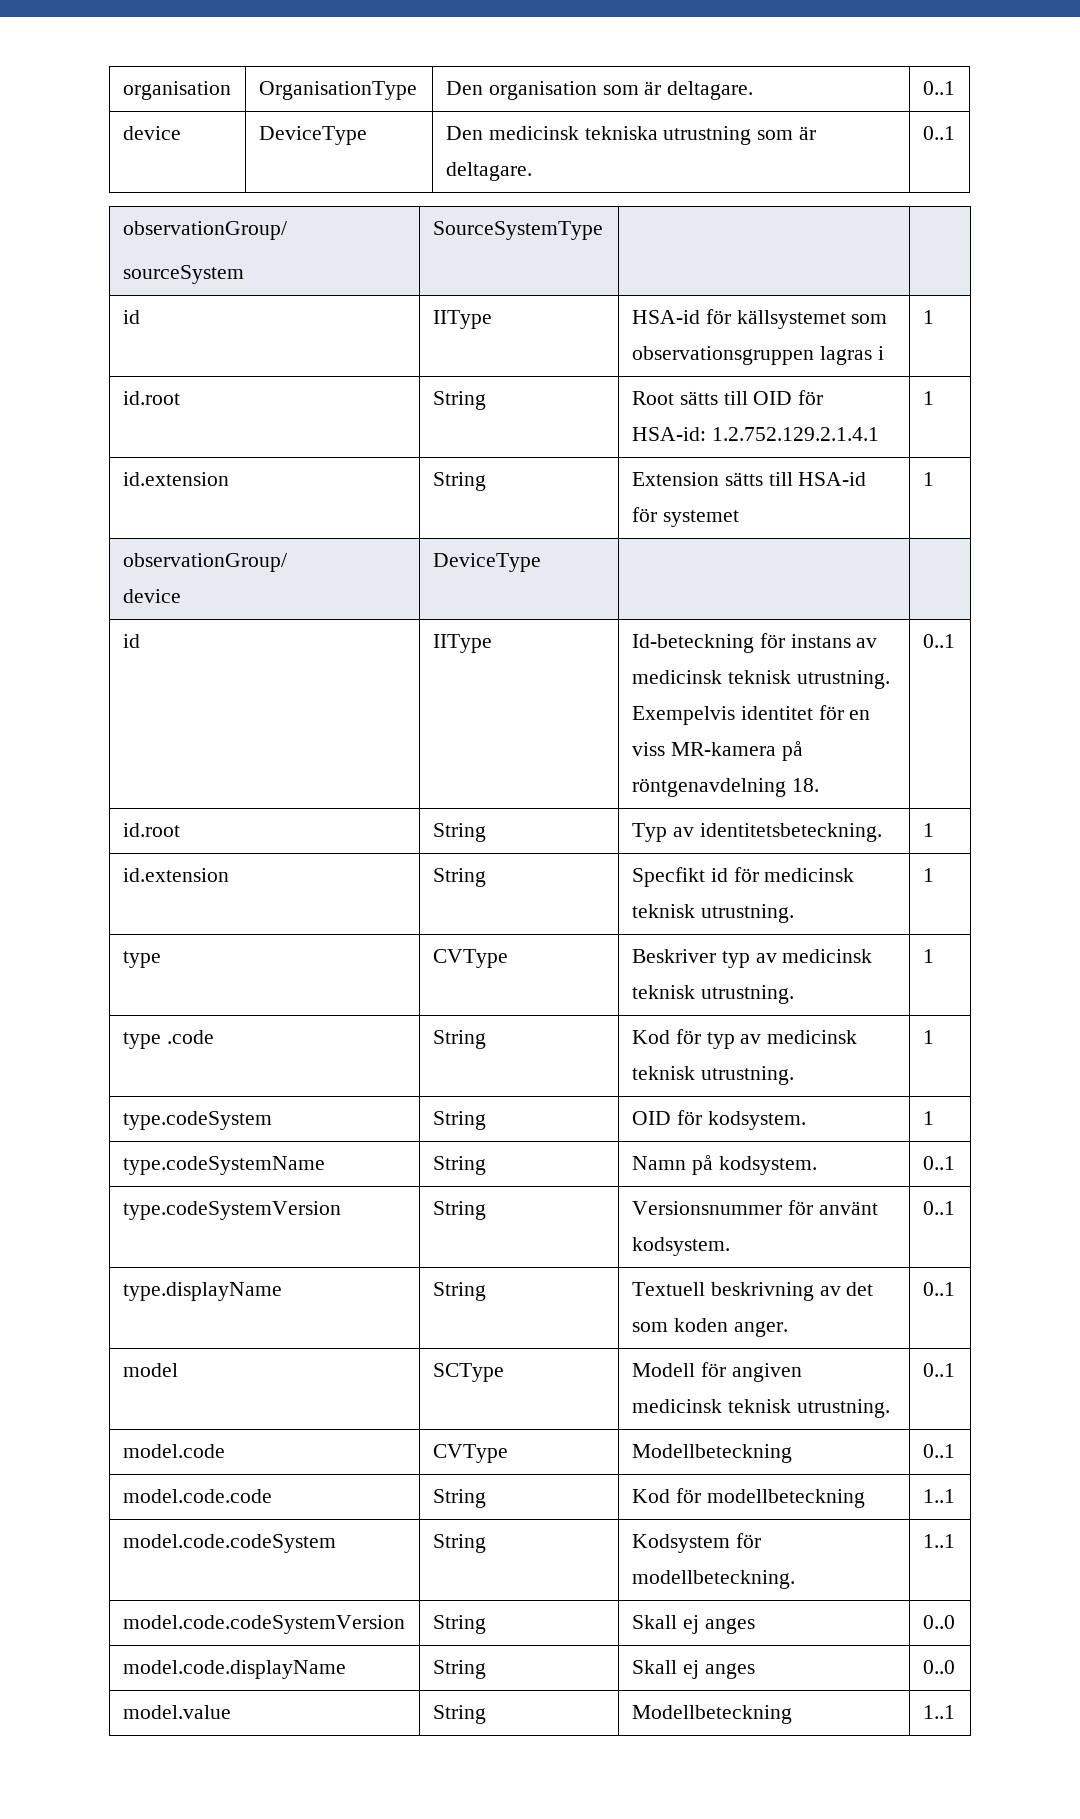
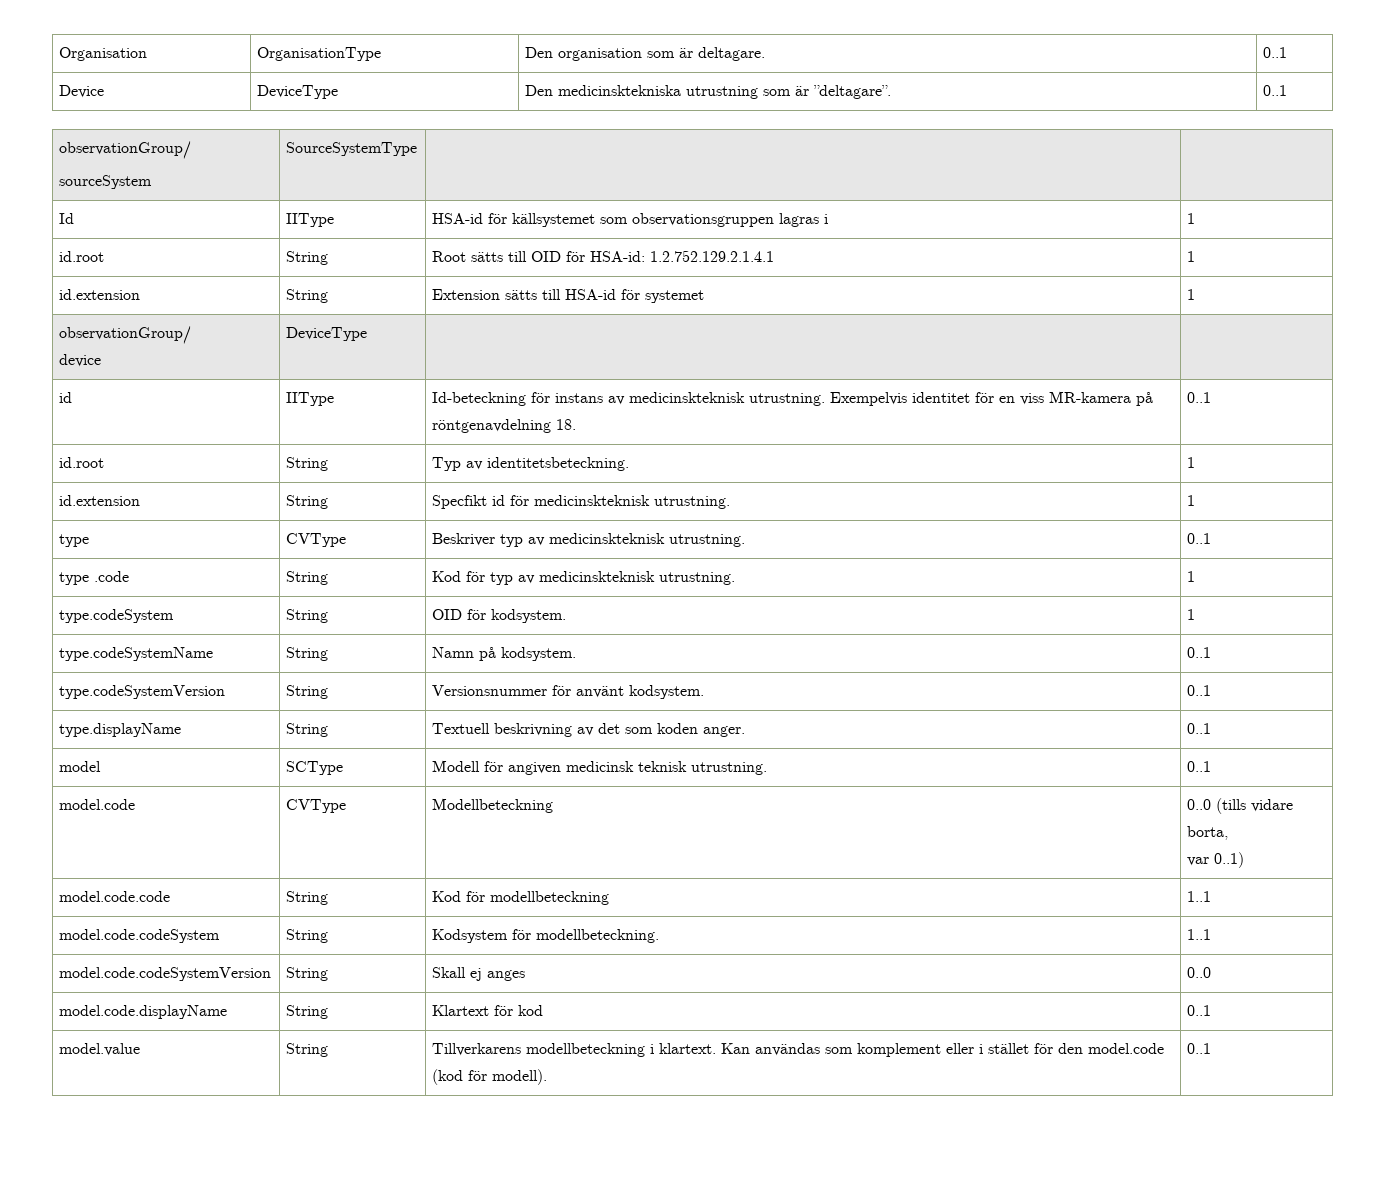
[122,81,231,100] organisation -> [59,47,148,61] Organisation
[122,126,181,140] device -> [59,85,105,98] Device
[488,126,658,140] medicinsk tekniska -> [558,85,682,96] medicinsktekniska
[445,162,532,181] deltagare. -> [814,85,892,99] ”deltagare”.
[122,310,140,324] id -> [59,213,75,224] Id
[631,670,791,684] medicinsk teknisk -> [629,392,746,403] medicinskteknisk
[764,868,855,882] [631,904,695,918] medicinsk teknisk -> [534,495,651,506] medicinskteknisk
[782,949,873,963] [631,985,794,1004] [922,949,934,963] medicinsk teknisk utrustning. | 1 -> [549,533,746,547] [1187,533,1212,544] medicinskteknisk utrustning. | 0..1
[767,1030,858,1044] [631,1066,695,1080] medicinsk teknisk -> [539,571,656,582] medicinskteknisk
[922,1444,955,1458] 0..1 -> [1187,798,1294,814] [1187,826,1229,840] [1187,852,1245,868] 0..0 (tills vidare borta, // var 0..1)
[631,1660,755,1679] [922,1660,955,1674] [122,1705,231,1719] [432,1705,486,1724] [631,1705,792,1724] [922,1705,955,1719] Skall ej anges | 0..0 // model.value | String | Modellbeteckning | 1..1 -> [432,1005,544,1016] [1187,1005,1212,1016] [59,1043,141,1056] [286,1043,329,1057] [432,1043,1165,1057] [432,1069,548,1085] [1187,1043,1212,1054] Klartext för kod | 0..1 // model.value | String | Tillverkarens modellbeteckning i klartext. Kan användas som komplement eller i stället för den model.code (kod för modell). | 0..1

